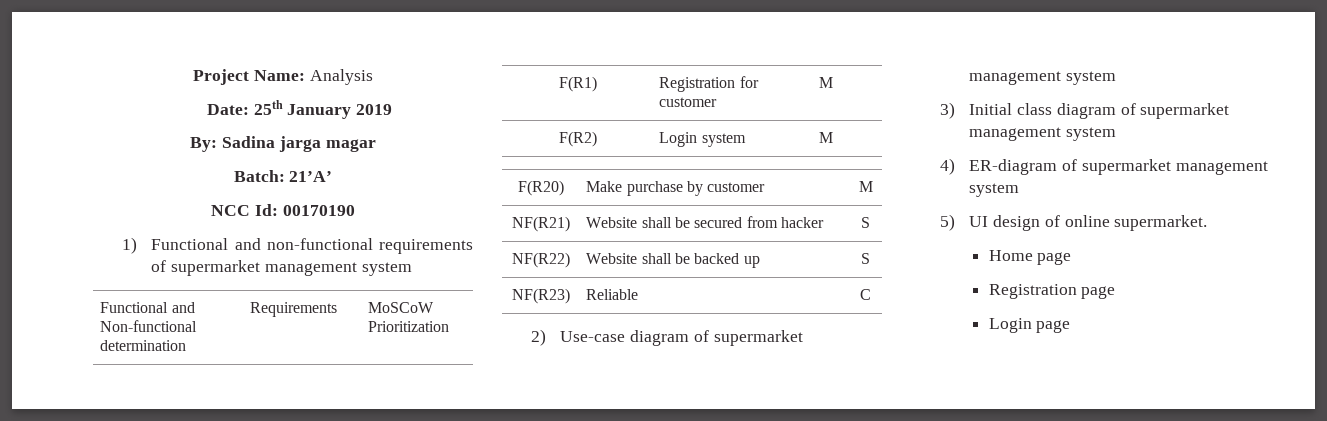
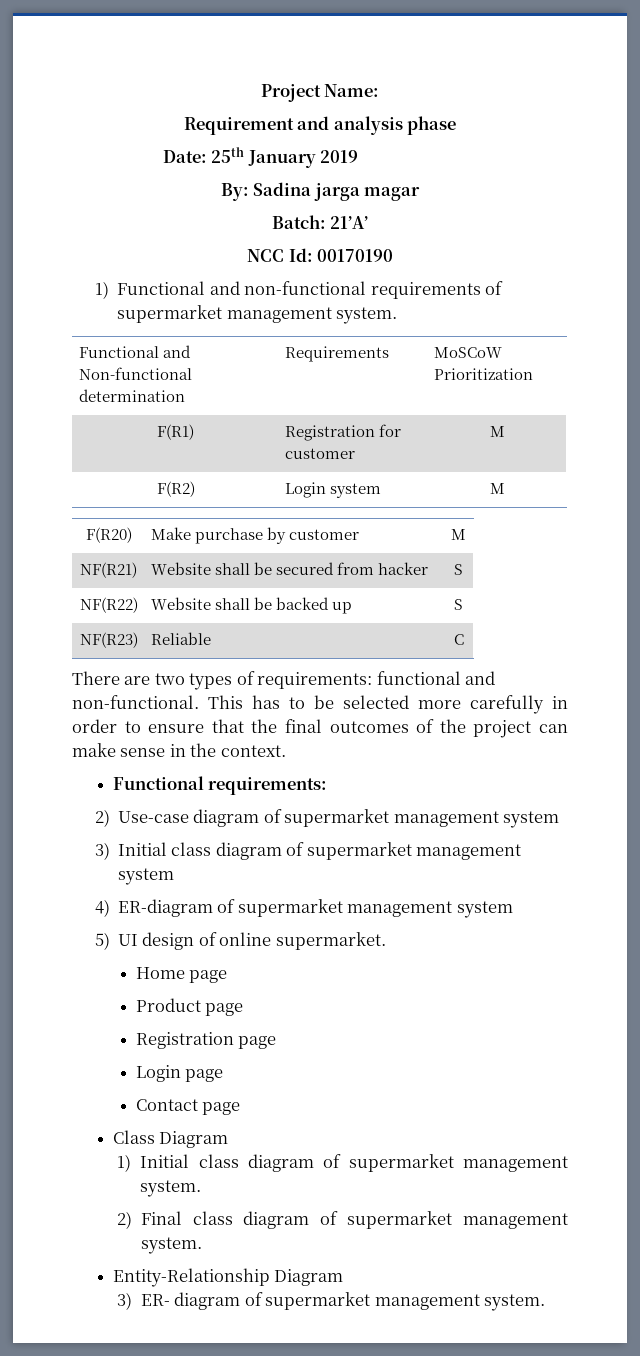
[309,69,373,85] Analysis -> [183,116,457,135] // Requirement and analysis phase
[361,262,412,276] system -> [336,307,398,324] system.
(871, 294) none -> [72,671,496,690] [72,695,568,714] [72,719,569,738] [72,743,286,757] [112,776,328,795] // There are two types of requirements: functional and non-functional. This has to be selected more carefully in order to ensure that the final outcomes of the project can make sense in the context. // Functional requirements:
(1072, 258) none -> [135,998,244,1016] // Product page
(1071, 326) none -> [135,1099,241,1115] [112,1130,229,1148] [117,1154,568,1172] [140,1180,202,1197] [117,1211,568,1229] [140,1237,202,1254] [112,1268,344,1287] [117,1292,545,1311] // Contact page // Class Diagram // 1) Initial class diagram of supermarket management system. // 2) Final class diagram of supermarket management system. // Entity-Relationship Diagram // 3) ER- diagram of supermarket management system.

